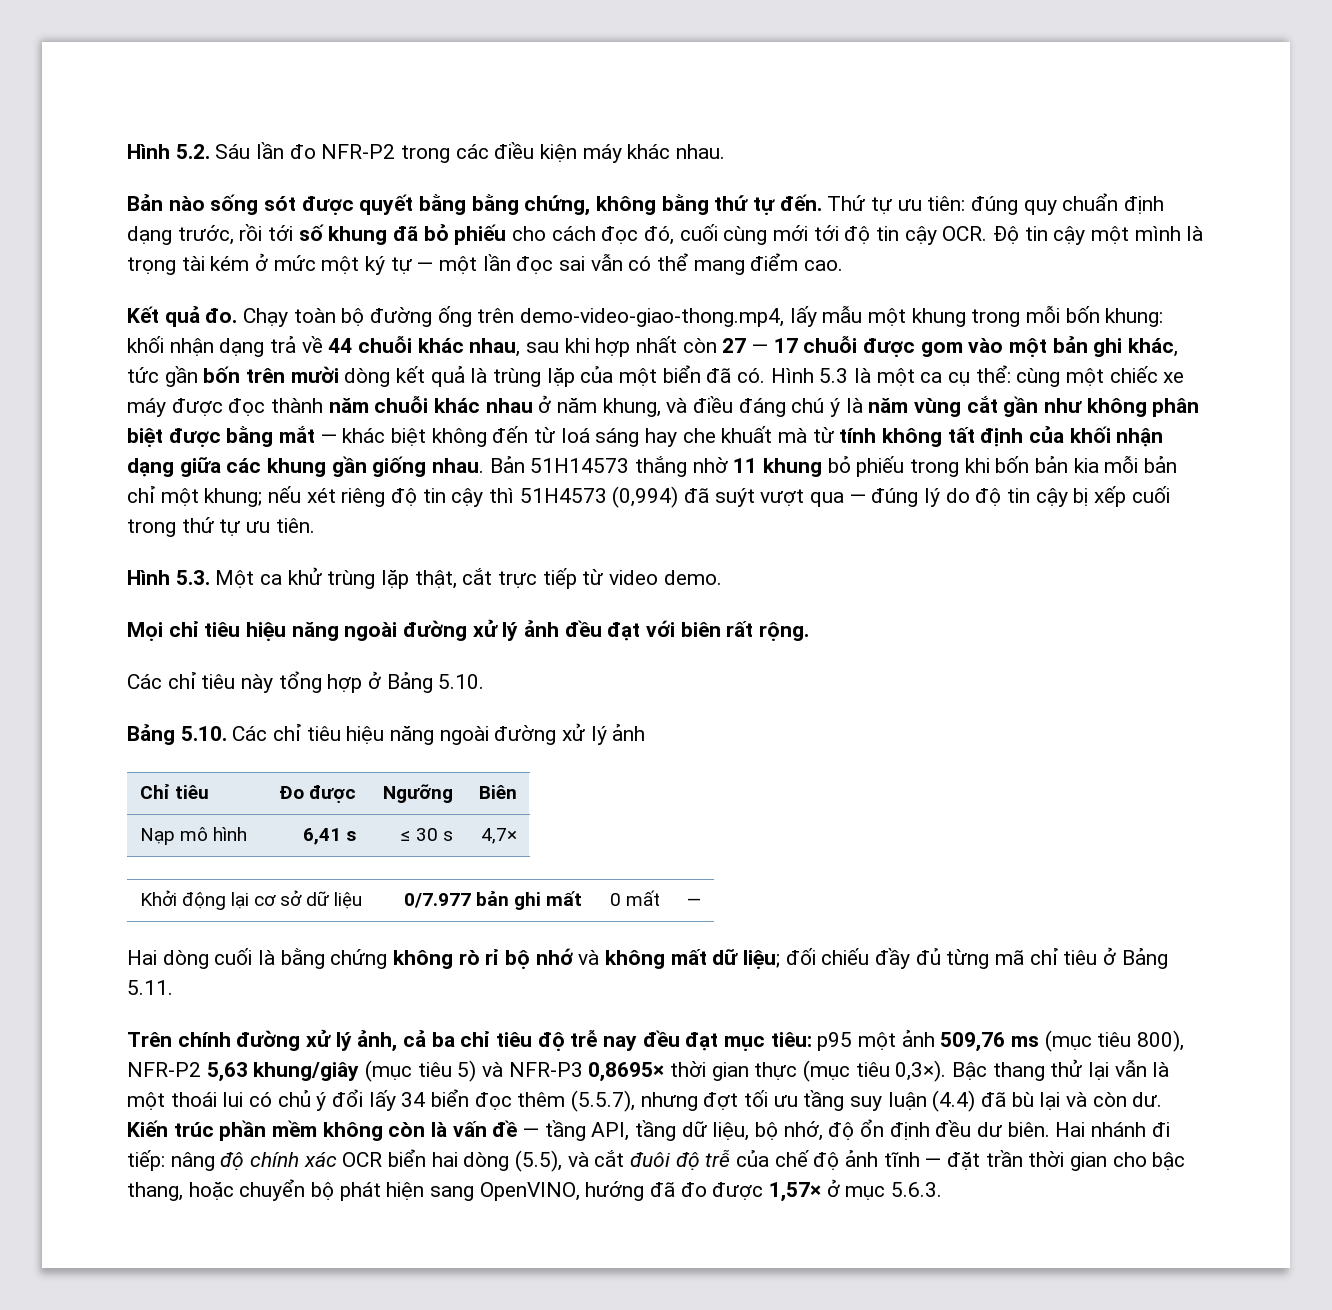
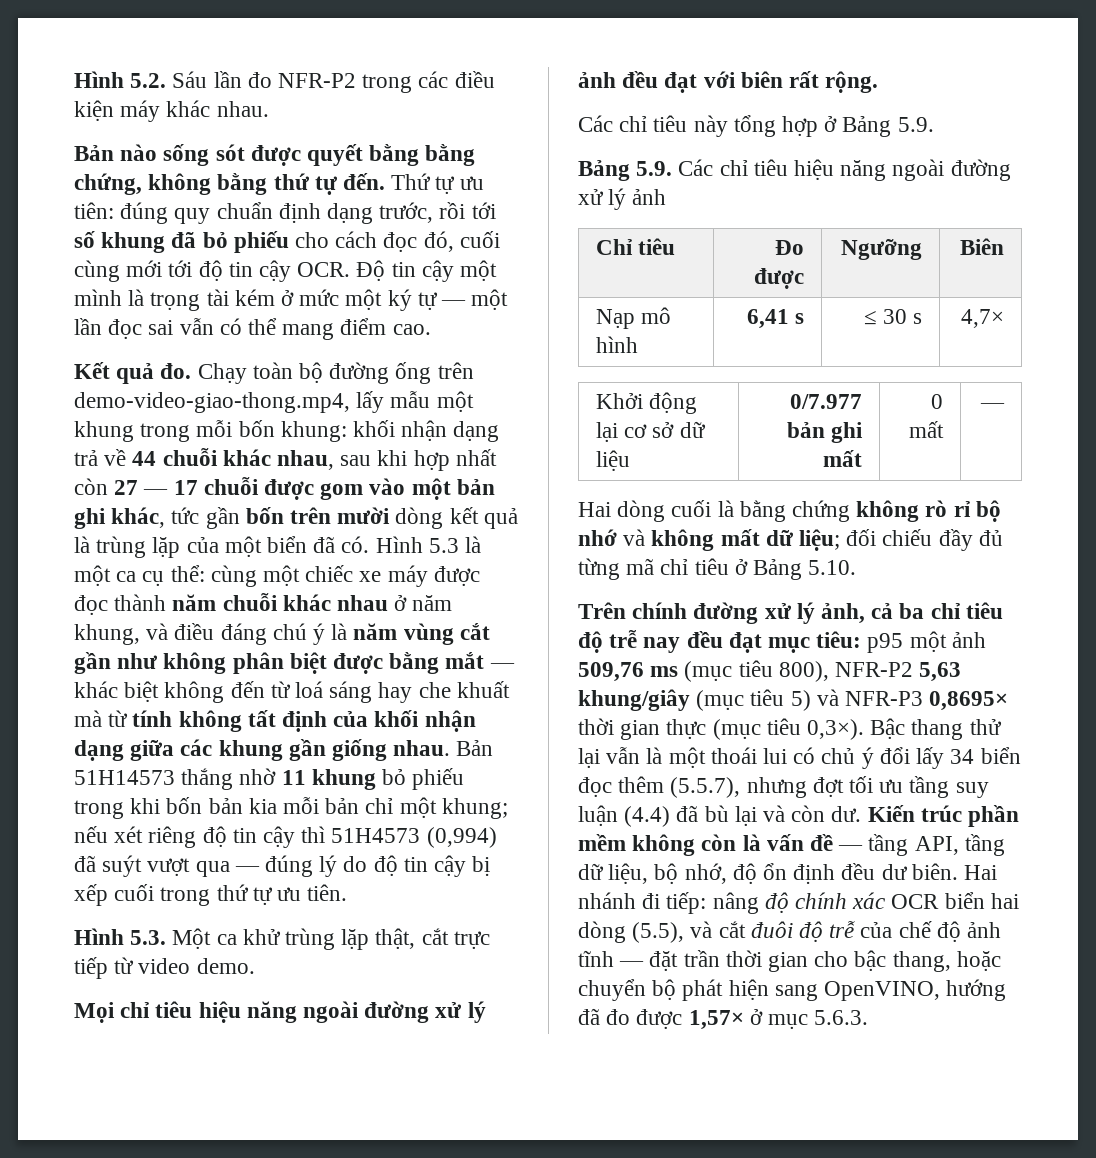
[438,674,485,689] [127,724,227,745] 5.10. // Bảng 5.10. -> [897,117,934,132] [578,160,673,181] 5.9. // Bảng 5.9.
[127,980,173,995] 5.11. -> [808,560,857,575] 5.10.

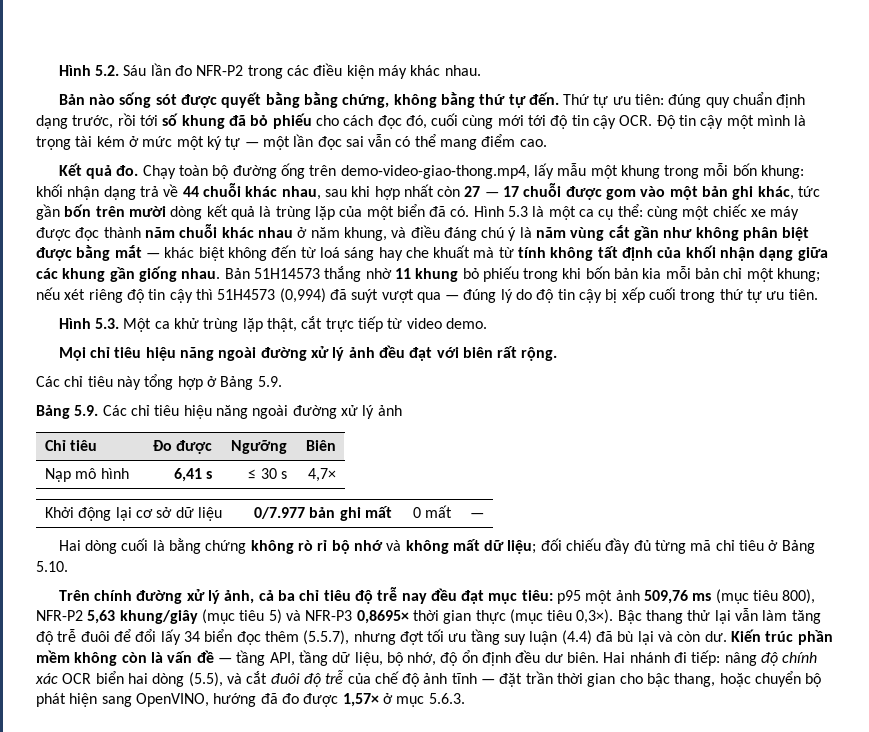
[646,747,874,769] là một thoái lui có chủ ý -> [762,610,821,624] [36,629,131,645] làm tăng độ trễ đuôi để

